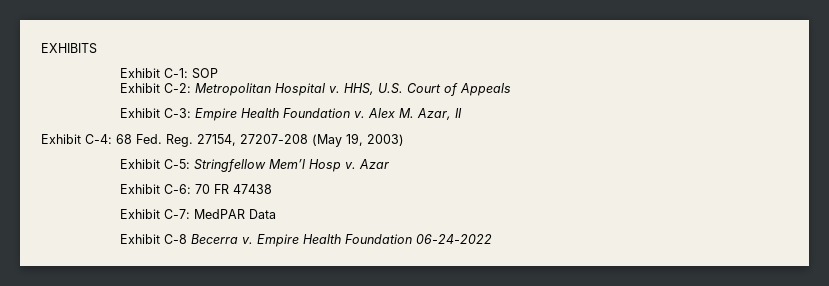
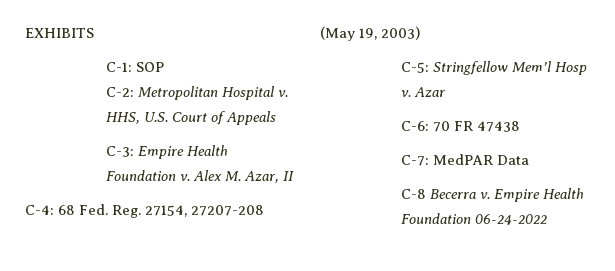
[120,68,161,78] Exhibit -> (94, 33) none
[120,83,161,93] Exhibit -> (164, 67) none
[120,108,161,118] Exhibit -> (276, 118) none
[41,134,81,144] Exhibit -> (294, 176) none
[120,159,161,169] Exhibit -> (420, 33) none
[120,184,161,194] Exhibit -> (446, 92) none
[120,209,161,219] Exhibit -> (520, 126) none
[120,234,161,244] Exhibit -> (529, 160) none

